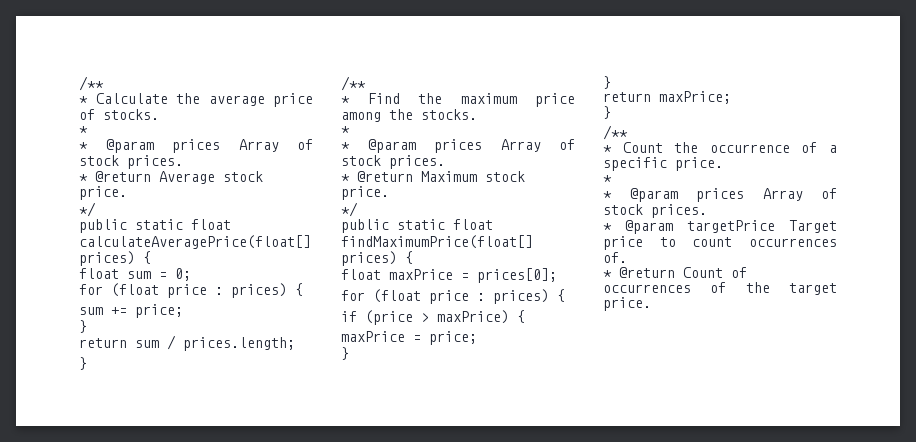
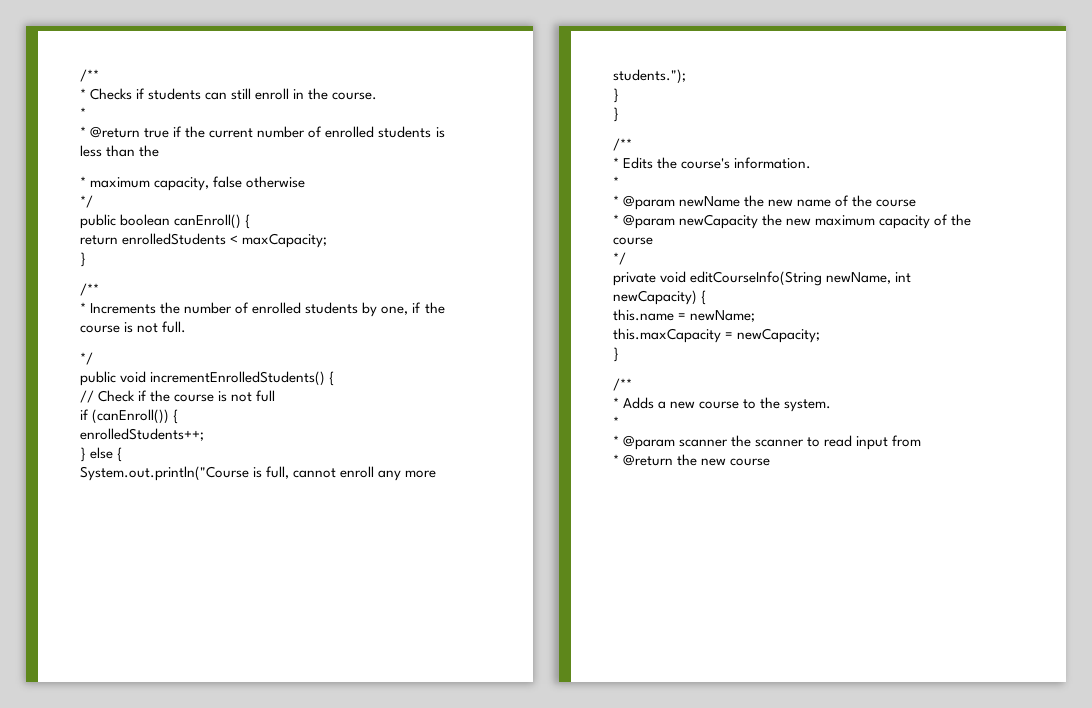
[79,76,104,91] [79,93,313,107] [79,109,159,120] [79,126,88,134] [79,139,313,153] [79,155,183,169] [79,171,263,184] [79,186,127,200] [79,202,96,217] [79,219,231,233] [79,235,311,249] [79,251,151,266] [79,268,191,281] [79,283,303,298] [79,304,183,318] [79,320,87,333] [79,335,295,351] [79,357,87,370] [341,76,366,91] [341,93,575,107] [341,109,477,122] [341,126,350,134] [341,139,575,153] [341,155,445,169] [341,171,525,182] [341,186,389,200] [341,202,358,217] [341,219,493,233] [341,235,533,249] [341,251,413,266] [341,268,557,283] [341,289,565,304] [341,310,525,325] [341,331,477,345] /** // * Calculate the average price of stocks. // * // * @param prices Array of stock prices. // * @return Average stock price. // */ // public static float calculateAveragePrice(float[] prices) { // float sum = 0; // for (float price : prices) { // sum += price; // } // return sum / prices.length; // } // /** // * Find the maximum price among the stocks. // * // * @param prices Array of stock prices. // * @return Maximum stock price. // */ // public static float findMaximumPrice(float[] prices) { // float maxPrice = prices[0]; // for (float price : prices) { // if (price > maxPrice) { // maxPrice = price; -> [80,69,99,82] [80,88,378,100] [80,107,86,118] [80,126,445,138] [80,145,160,157] [80,176,306,191] [80,195,93,208] [80,214,251,229] [80,233,328,248] [80,252,86,267] [80,283,99,296] [80,302,445,317] [80,321,187,333] [80,352,93,365] [80,371,335,386] [80,390,276,403] [80,409,179,424] [80,428,204,441] [80,447,123,462] [80,466,437,481] [613,69,686,84] /** // * Checks if students can still enroll in the course. // * // * @return true if the current number of enrolled students is less than the // * maximum capacity, false otherwise // */ // public boolean canEnroll() { // return enrolledStudents < maxCapacity; // } // /** // * Increments the number of enrolled students by one, if the course is not full. // */ // public void incrementEnrolledStudents() { // // Check if the course is not full // if (canEnroll()) { // enrolledStudents++; // } else { // System.out.println("Course is full, cannot enroll any more students.");
[603,91,731,104] [603,106,611,119] [603,125,628,140] [603,142,837,153] [603,157,723,171] [603,175,612,183] [603,188,837,202] [603,204,707,218] [603,220,837,234] [603,236,837,250] [603,252,627,263] [603,267,747,278] [603,282,837,295] [603,297,651,311] // return maxPrice; // } // /** // * Count the occurrence of a specific price. // * // * @param prices Array of stock prices. // * @param targetPrice Target price to count occurrences of. // * @return Count of occurrences of the target price. -> [613,138,632,151] [613,157,812,169] [613,176,619,187] [613,195,917,210] [613,214,972,229] [613,237,653,245] [613,252,626,265] [613,271,912,286] [613,290,707,305] [613,309,756,322] [613,328,821,343] [613,347,619,362] [613,378,632,391] [613,397,832,412] [613,416,619,427] [613,435,922,450] [613,454,771,466] // /** // * Edits the course's information. // * // * @param newName the new name of the course // * @param newCapacity the new maximum capacity of the course // */ // private void editCourseInfo(String newName, int newCapacity) { // this.name = newName; // this.maxCapacity = newCapacity; // } // /** // * Adds a new course to the system. // * // * @param scanner the scanner to read input from // * @return the new course

